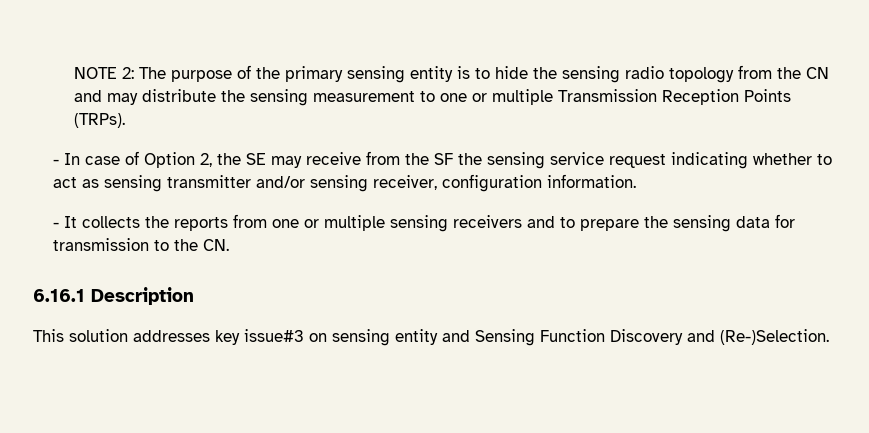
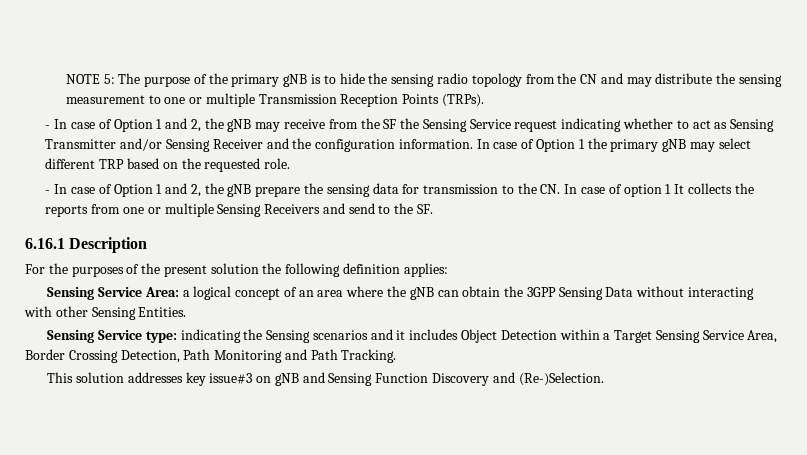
[121,67,134,79] 2: -> [103,74,115,84] 5:
[346,66,453,83] sensing entity -> [283,74,308,87] gNB
[200,153,267,167] 2, the SE -> [156,118,252,132] 1 and 2, the gNB
[487,152,605,169] sensing service -> [422,119,511,132] Sensing Service
[104,174,637,192] [53,214,576,232] sensing transmitter and/or sensing receiver, configuration information. // - It collects the reports from one or multiple sensing receivers and to -> [730,119,775,132] [45,138,751,152] [45,158,291,172] [45,183,252,197] Sensing Transmitter and/or Sensing Receiver and the configuration information. In case of Option 1 the primary gNB may select different TRP based on the requested role. // - In case of Option 1 and 2, the gNB
[33,287,194,305] // 6.16.1 Description -> [564,183,754,197] [45,203,433,217] [25,237,148,253] [25,263,448,277] [47,286,755,300] [24,306,187,320] [47,329,778,343] [25,349,397,363] In case of option 1 It collects the reports from one or multiple Sensing Receivers and send to the SF. // 6.16.1 Description // For the purposes of the present solution the following definition applies: // Sensing Service Area: a logical concept of an area where the gNB can obtain the 3GPP Sensing Data without interacting with other Sensing Entities. // Sensing Service type: indicating the Sensing scenarios and it includes Object Detection within a Target Sensing Service Area, Border Crossing Detection, Path Monitoring and Path Tracking.
[332,329,438,346] sensing entity -> [274,373,299,386] gNB

